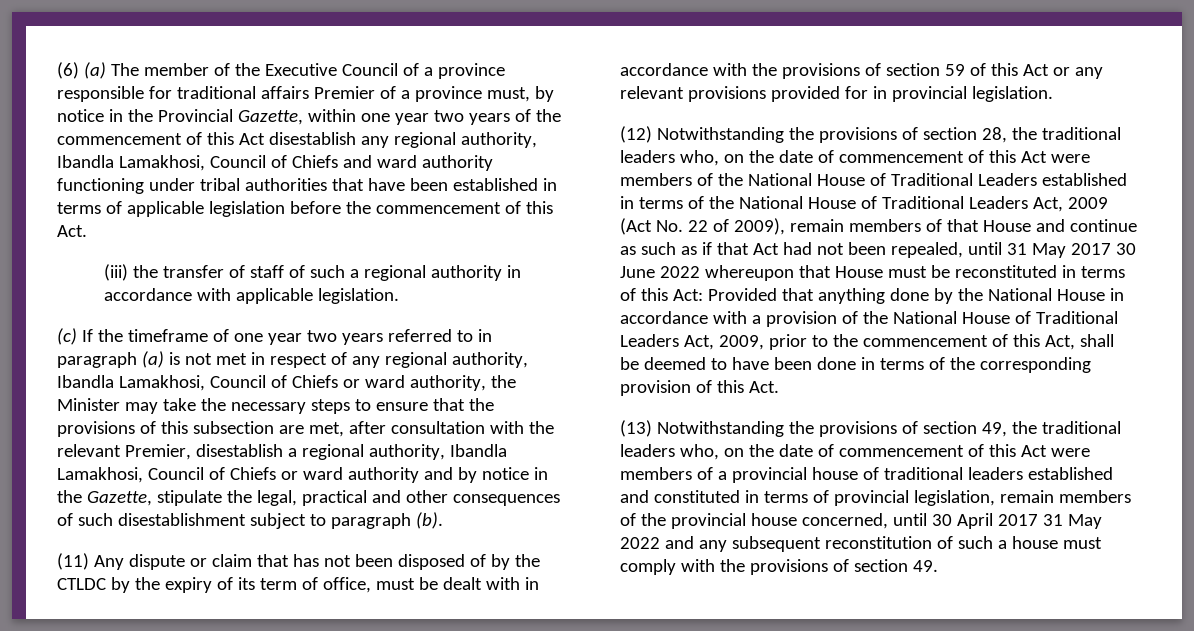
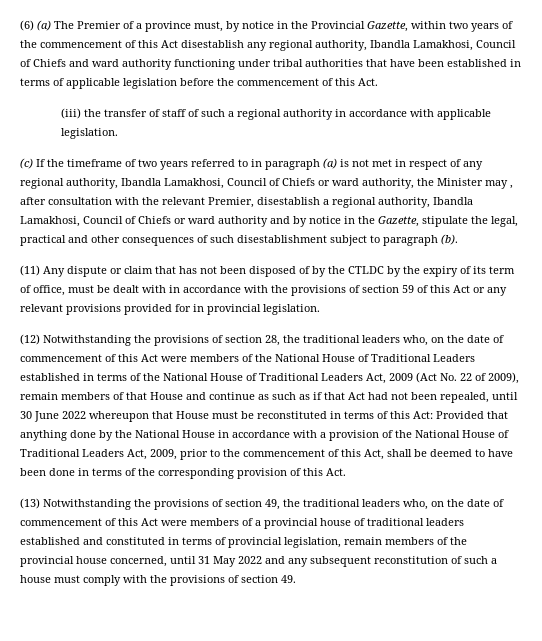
[143,63,505,79] [57,86,309,102] member of the Executive Council of a province responsible for traditional affairs -> (74, 25) none
[360,113,429,125] one year -> (446, 25) none
[233,333,302,345] one year -> (136, 163) none
[162,398,494,414] [57,421,344,437] take the necessary steps to ensure that the provisions of this subsection are met, -> [510,185,513,189] ,
[1006,243,1111,258] 31 May 2017 -> (518, 396) none
[931,513,1038,529] 30 April 2017 -> (196, 560) none

